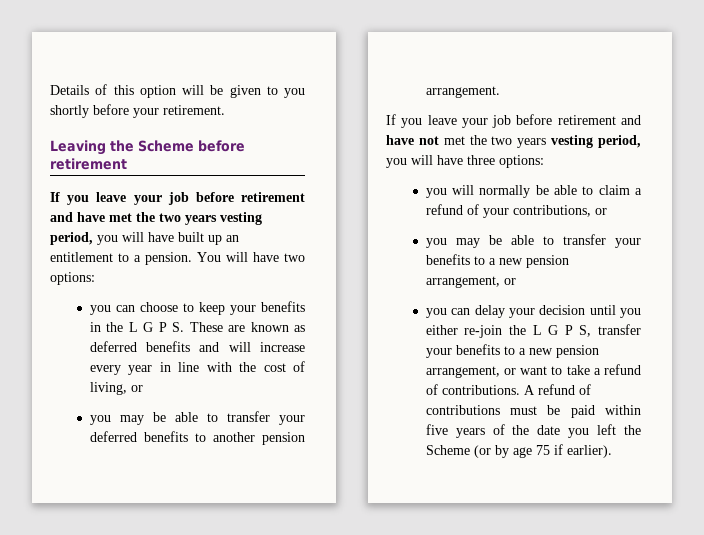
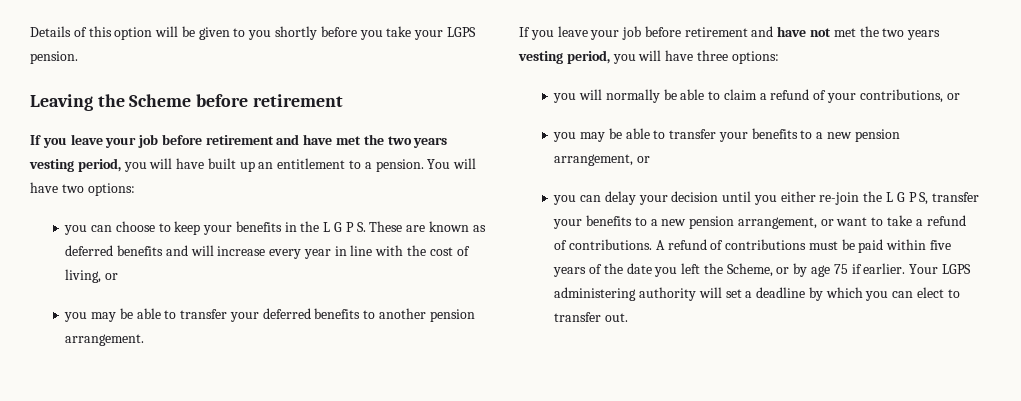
[133,105,225,118] your retirement. -> [359,26,476,40] [30,51,78,64] you take your LGPS pension.
[425,445,491,458] Scheme (or -> [726,263,790,277] Scheme, or
[566,445,612,458] earlier). -> [863,263,971,274] [554,287,960,301] [554,312,628,322] earlier. Your LGPS administering authority will set a deadline by which you can elect to transfer out.

